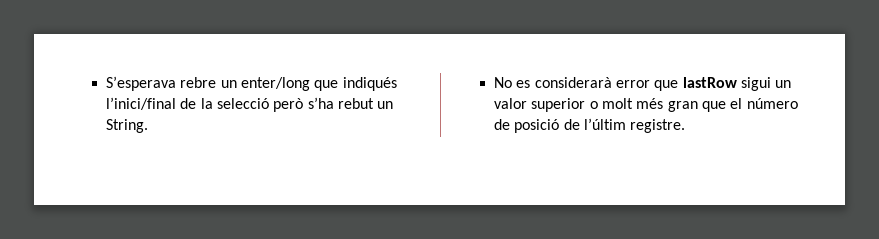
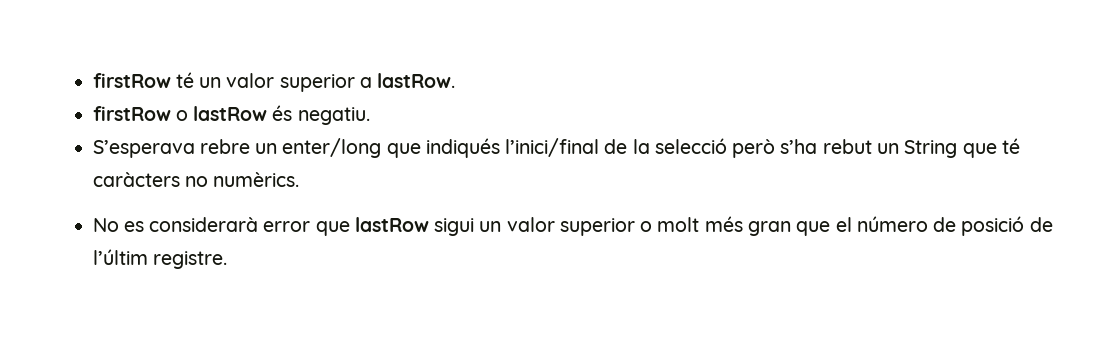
(106, 83) none -> [92,72,456,92] [92,105,370,125] firstRow té un valor superior a lastRow. // firstRow o lastRow és negatiu. //
[106,119,149,133] String. -> [904,138,1020,158] [92,172,300,187] String que té caràcters no numèrics.

